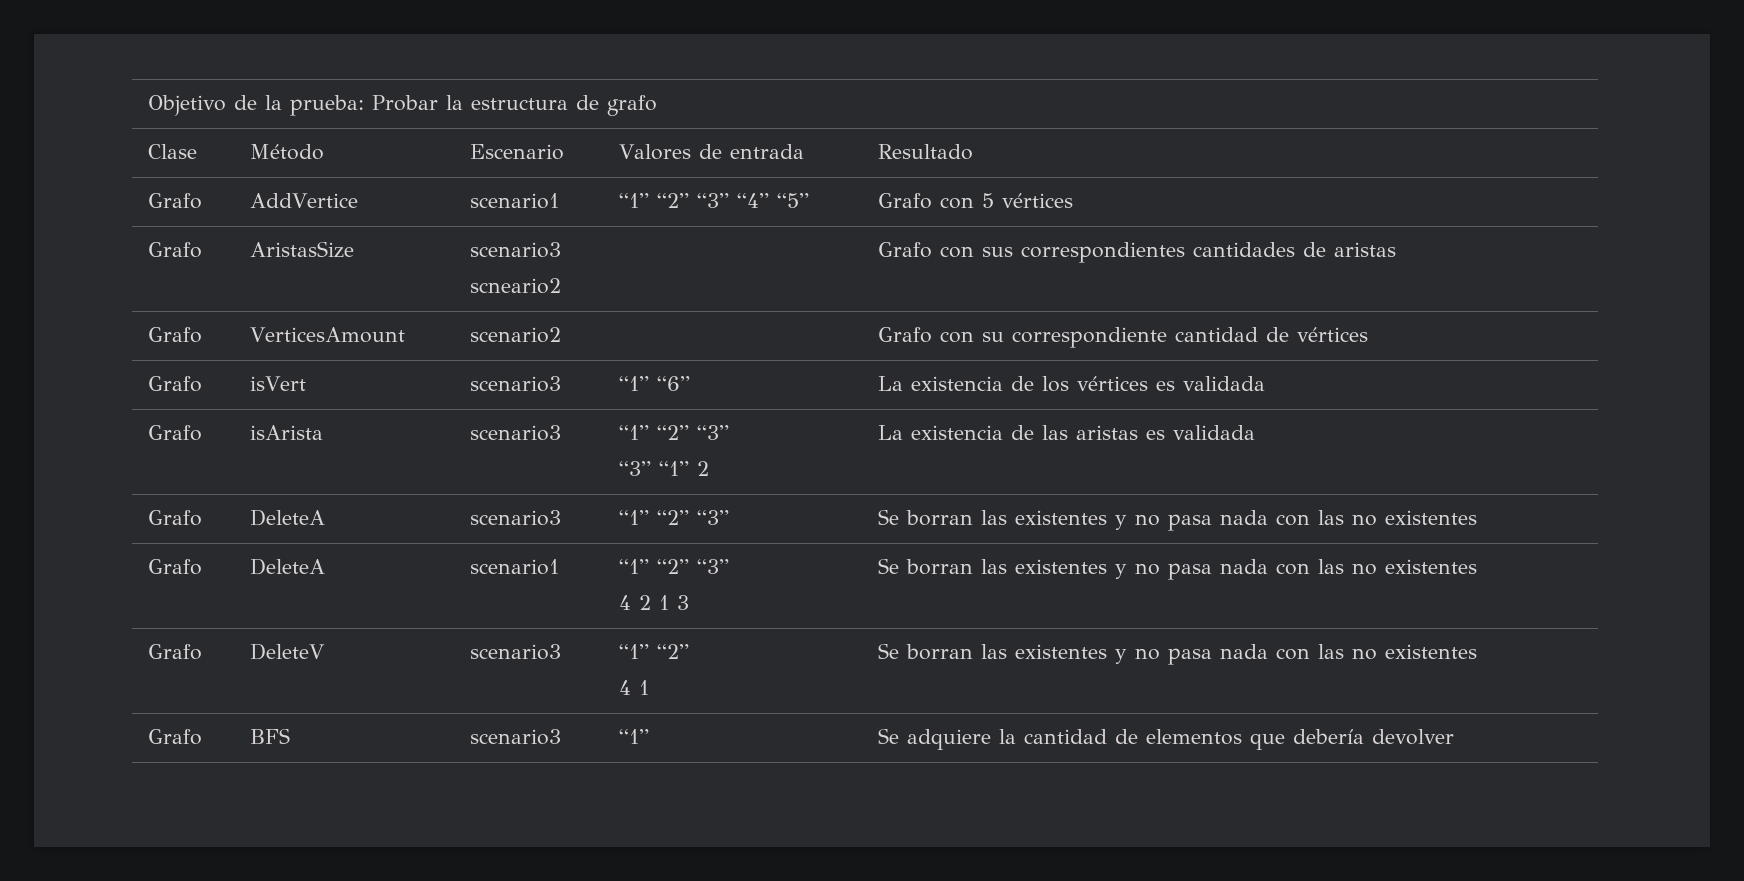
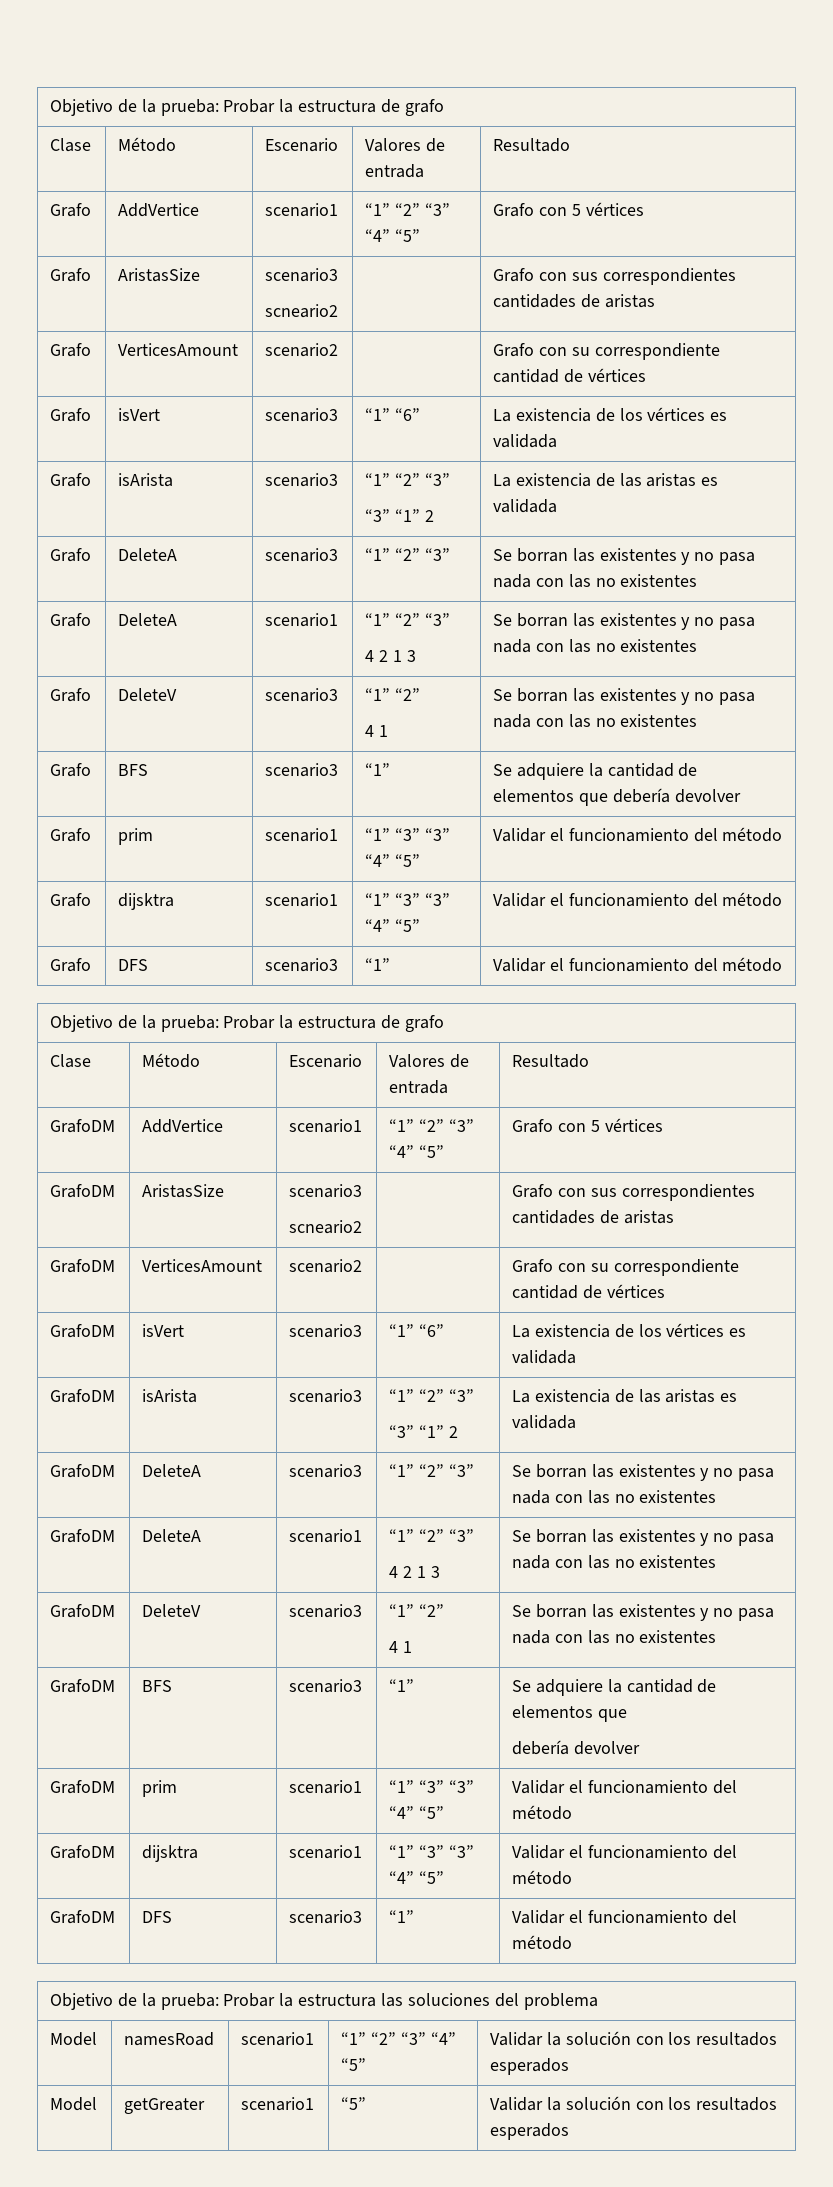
(1455, 737) none -> [50,828,92,842] [118,828,154,845] [265,828,339,842] [365,828,450,841] [365,854,420,867] [493,827,783,842] [50,893,92,907] [118,893,175,910] [265,893,339,907] [365,893,450,906] [365,919,420,932] [493,892,783,907] [50,958,92,972] [118,959,149,971] [265,958,339,972] [365,958,391,971] [493,957,783,972] [50,1015,444,1032] [50,1054,92,1068] [142,1053,201,1068] [289,1054,363,1068] [389,1054,469,1068] [389,1080,449,1094] [512,1054,590,1068] [50,1119,116,1133] [142,1119,224,1133] [289,1119,363,1133] [389,1119,474,1132] [389,1145,444,1158] [512,1118,663,1133] [50,1184,116,1198] [142,1184,225,1198] [289,1184,363,1198] [289,1220,363,1234] [512,1184,755,1201] [512,1210,674,1224] [50,1259,116,1273] [142,1259,263,1272] [289,1259,363,1273] [512,1259,739,1276] [512,1284,665,1299] [50,1324,116,1338] [142,1324,185,1337] [289,1324,363,1338] [389,1324,444,1337] [512,1323,747,1338] [512,1350,577,1364] [50,1389,116,1403] [142,1389,198,1403] [289,1389,363,1403] [389,1389,474,1402] [389,1425,458,1438] [512,1389,738,1403] [512,1415,577,1429] [50,1464,116,1478] [142,1464,202,1477] [289,1464,363,1478] [389,1464,474,1477] [512,1464,775,1481] [512,1490,717,1504] [50,1529,116,1543] [142,1529,202,1542] [289,1529,363,1543] [389,1529,474,1542] [389,1566,440,1578] [512,1529,775,1546] [512,1555,717,1569] [50,1604,116,1618] [142,1604,202,1617] [289,1604,363,1618] [389,1604,444,1617] [389,1641,412,1653] [512,1604,775,1621] [512,1630,717,1644] [50,1679,116,1693] [142,1680,173,1692] [289,1679,363,1693] [389,1679,415,1692] [512,1679,717,1696] [512,1705,627,1722] [512,1740,640,1755] [50,1780,116,1794] [142,1780,178,1797] [289,1780,363,1794] [389,1780,474,1793] [389,1806,444,1819] [512,1780,737,1794] [512,1805,573,1820] [50,1845,116,1859] [142,1845,199,1862] [289,1845,363,1859] [389,1845,474,1858] [389,1871,444,1884] [512,1845,737,1859] [512,1870,573,1885] [50,1910,116,1924] [142,1911,173,1923] [289,1910,363,1924] [389,1910,415,1923] [512,1910,737,1924] [512,1935,573,1950] [50,1993,598,2010] [50,2032,98,2046] [124,2032,215,2046] [241,2032,315,2046] [341,2032,456,2045] [341,2058,367,2071] [490,2031,778,2046] [490,2058,570,2075] [50,2097,98,2111] [124,2098,206,2114] [241,2097,315,2111] [341,2097,367,2110] [490,2096,778,2111] [490,2123,570,2140] // Grafo | prim | scenario1 | “1” “3” “3” “4” “5” | Validar el funcionamiento del método // Grafo | dijsktra | scenario1 | “1” “3” “3” “4” “5” | Validar el funcionamiento del método // Grafo | DFS | scenario3 | “1” | Validar el funcionamiento del método // Objetivo de la prueba: Probar la estructura de grafo // Clase | Método | Escenario | Valores de entrada | Resultado // GrafoDM | AddVertice | scenario1 | “1” “2” “3” “4” “5” | Grafo con 5 vértices // GrafoDM | AristasSize | scenario3 // scneario2 | | Grafo con sus correspondientes cantidades de aristas // GrafoDM | VerticesAmount | scenario2 | | Grafo con su correspondiente cantidad de vértices // GrafoDM | isVert | scenario3 | “1” “6” | La existencia de los vértices es validada // GrafoDM | isArista | scenario3 | “1” “2” “3” // “3” “1” 2 | La existencia de las aristas es validada // GrafoDM | DeleteA | scenario3 | “1” “2” “3” | Se borran las existentes y no pasa nada con las no existentes // GrafoDM | DeleteA | scenario1 | “1” “2” “3” // 4 2 1 3 | Se borran las existentes y no pasa nada con las no existentes // GrafoDM | DeleteV | scenario3 | “1” “2” // 4 1 | Se borran las existentes y no pasa nada con las no existentes // GrafoDM | BFS | scenario3 | “1” | Se adquiere la cantidad de elementos que // debería devolver // GrafoDM | prim | scenario1 | “1” “3” “3” “4” “5” | Validar el funcionamiento del método // GrafoDM | dijsktra | scenario1 | “1” “3” “3” “4” “5” | Validar el funcionamiento del método // GrafoDM | DFS | scenario3 | “1” | Validar el funcionamiento del método // Objetivo de la prueba: Probar la estructura las soluciones del problema // Model | namesRoad | scenario1 | “1” “2” “3” “4” “5” | Validar la solución con los resultados esperados // Model | getGreater | scenario1 | “5” | Validar la solución con los resultados esperados

